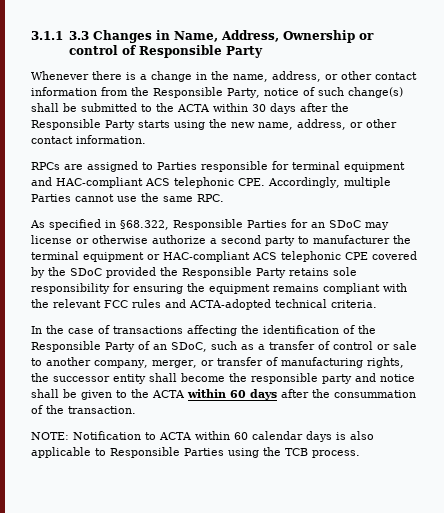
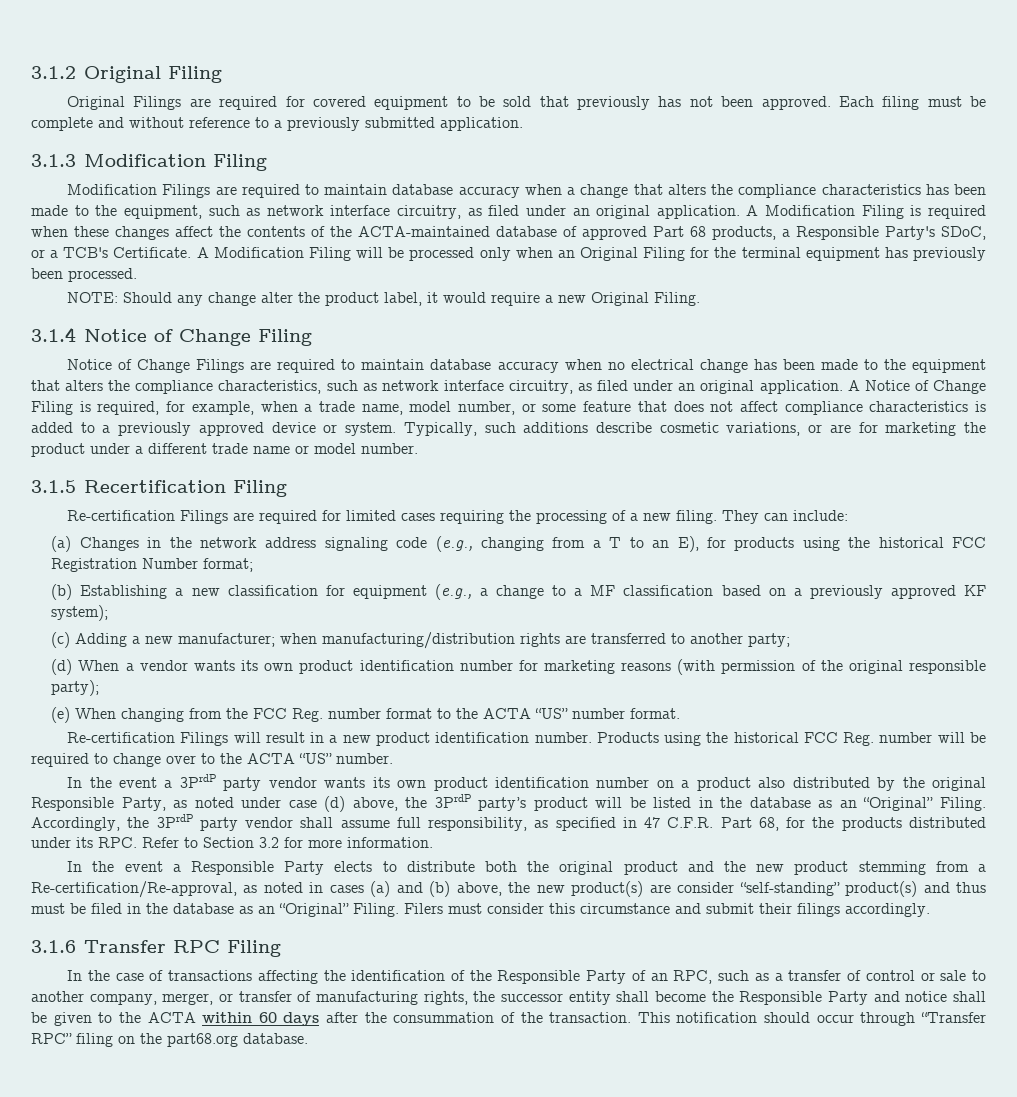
[31,30,374,43] [68,45,263,58] [31,71,417,82] [31,87,403,98] [31,103,349,114] [31,119,397,130] [31,135,146,144] [31,161,405,172] [31,177,391,188] [31,193,224,202] [30,219,389,230] [31,235,411,246] [31,251,417,262] [31,267,357,278] [31,283,407,294] [31,299,377,310] 3.1.1 3.3 Changes in Name, Address, Ownership or control of Responsible Party // Whenever there is a change in the name, address, or other contact information from the Responsible Party, notice of such change(s) shall be submitted to the ACTA within 30 days after the Responsible Party starts using the new name, address, or other contact information. // RPCs are assigned to Parties responsible for terminal equipment and HAC-compliant ACS telephonic CPE. Accordingly, multiple Parties cannot use the same RPC. // As specified in §68.322, Responsible Parties for an SDoC may license or otherwise authorize a second party to manufacturer the terminal equipment or HAC-compliant ACS telephonic CPE covered by the SDoC provided the Responsible Party retains sole responsibility for ensuring the equipment remains compliant with the relevant FCC rules and ACTA-adopted technical criteria. -> [31,66,222,83] [67,96,987,110] [31,117,523,131] [31,154,267,171] [67,184,986,198] [31,205,987,219] [31,226,986,240] [31,247,986,261] [31,268,137,282] [67,292,701,306] [31,327,312,346] [67,359,986,373] [31,380,986,394] [31,401,987,415] [31,422,986,436] [31,443,418,457] [31,480,287,497] [67,510,849,524] [51,536,987,552] [51,558,254,572] [51,584,986,600] [51,605,109,621] [51,632,791,649] [51,659,986,675] [51,680,100,696] [51,707,681,723] [67,732,986,746] [31,753,393,767] [67,774,987,791] [31,794,986,812] [31,814,987,831] [31,837,433,848] [67,861,986,875] [31,881,987,898] [31,903,930,917] [31,940,281,957] 3.1.2 Original Filing // Original Filings are required for covered equipment to be sold that previously has not been approved. Each filing must be complete and without reference to a previously submitted application. // 3.1.3 Modification Filing // Modification Filings are required to maintain database accuracy when a change that alters the compliance characteristics has been made to the equipment, such as network interface circuitry, as filed under an original application. A Modification Filing is required when these changes affect the contents of the ACTA-maintained database of approved Part 68 products, a Responsible Party's SDoC, or a TCB's Certificate. A Modification Filing will be processed only when an Original Filing for the terminal equipment has previously been processed. // NOTE: Should any change alter the product label, it would require a new Original Filing. // 3.1.4 Notice of Change Filing // Notice of Change Filings are required to maintain database accuracy when no electrical change has been made to the equipment that alters the compliance characteristics, such as network interface circuitry, as filed under an original application. A Notice of Change Filing is required, for example, when a trade name, model number, or some feature that does not affect compliance characteristics is added to a previously approved device or system. Typically, such additions describe cosmetic variations, or are for marketing the product under a different trade name or model number. // 3.1.5 Recertification Filing // Re-certification Filings are required for limited cases requiring the processing of a new filing. They can include: // (a) Changes in the network address signaling code (e.g., changing from a T to an E), for products using the historical FCC Registration Number format; // (b) Establishing a new classification for equipment (e.g., a change to a MF classification based on a previously approved KF system); // (c) Adding a new manufacturer; when manufacturing/distribution rights are transferred to another party; // (d) When a vendor wants its own product identification number for marketing reasons (with permission of the original responsible party); // (e) When changing from the FCC Reg. number format to the ACTA “US” number format. // Re-certification Filings will result in a new product identification number. Products using the historical FCC Reg. number will be required to change over to the ACTA “US” number. // In the event a 3PrdP party vendor wants its own product identification number on a product also distributed by the original Responsible Party, as noted under case (d) above, the 3PrdP party’s product will be listed in the database as an “Original” Filing. Accordingly, the 3PrdP party vendor shall assume full responsibility, as specified in 47 C.F.R. Part 68, for the products distributed under its RPC. Refer to Section 3.2 for more information. // In the event a Responsible Party elects to distribute both the original product and the new product stemming from a Re-certification/Re-approval, as noted in cases (a) and (b) above, the new product(s) are consider “self-standing” product(s) and thus must be filed in the database as an “Original” Filing. Filers must consider this circumstance and submit their filings accordingly. // 3.1.6 Transfer RPC Filing
[171,342,207,352] SDoC, -> [673,970,713,984] RPC,
[251,373,352,384] responsible party -> [739,991,868,1005] Responsible Party
[31,431,374,442] [31,447,360,458] // NOTE: Notification to ACTA within 60 calendar days is also applicable to Responsible Parties using the TCB process. -> [637,1012,987,1026] [31,1033,308,1047] This notification should occur through “Transfer RPC” filing on the part68.org database.

